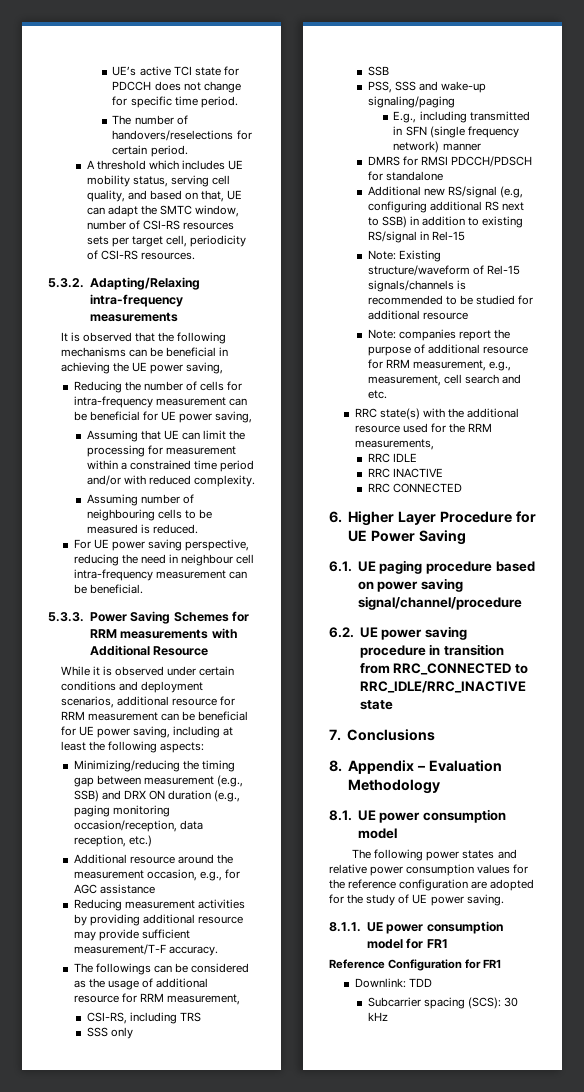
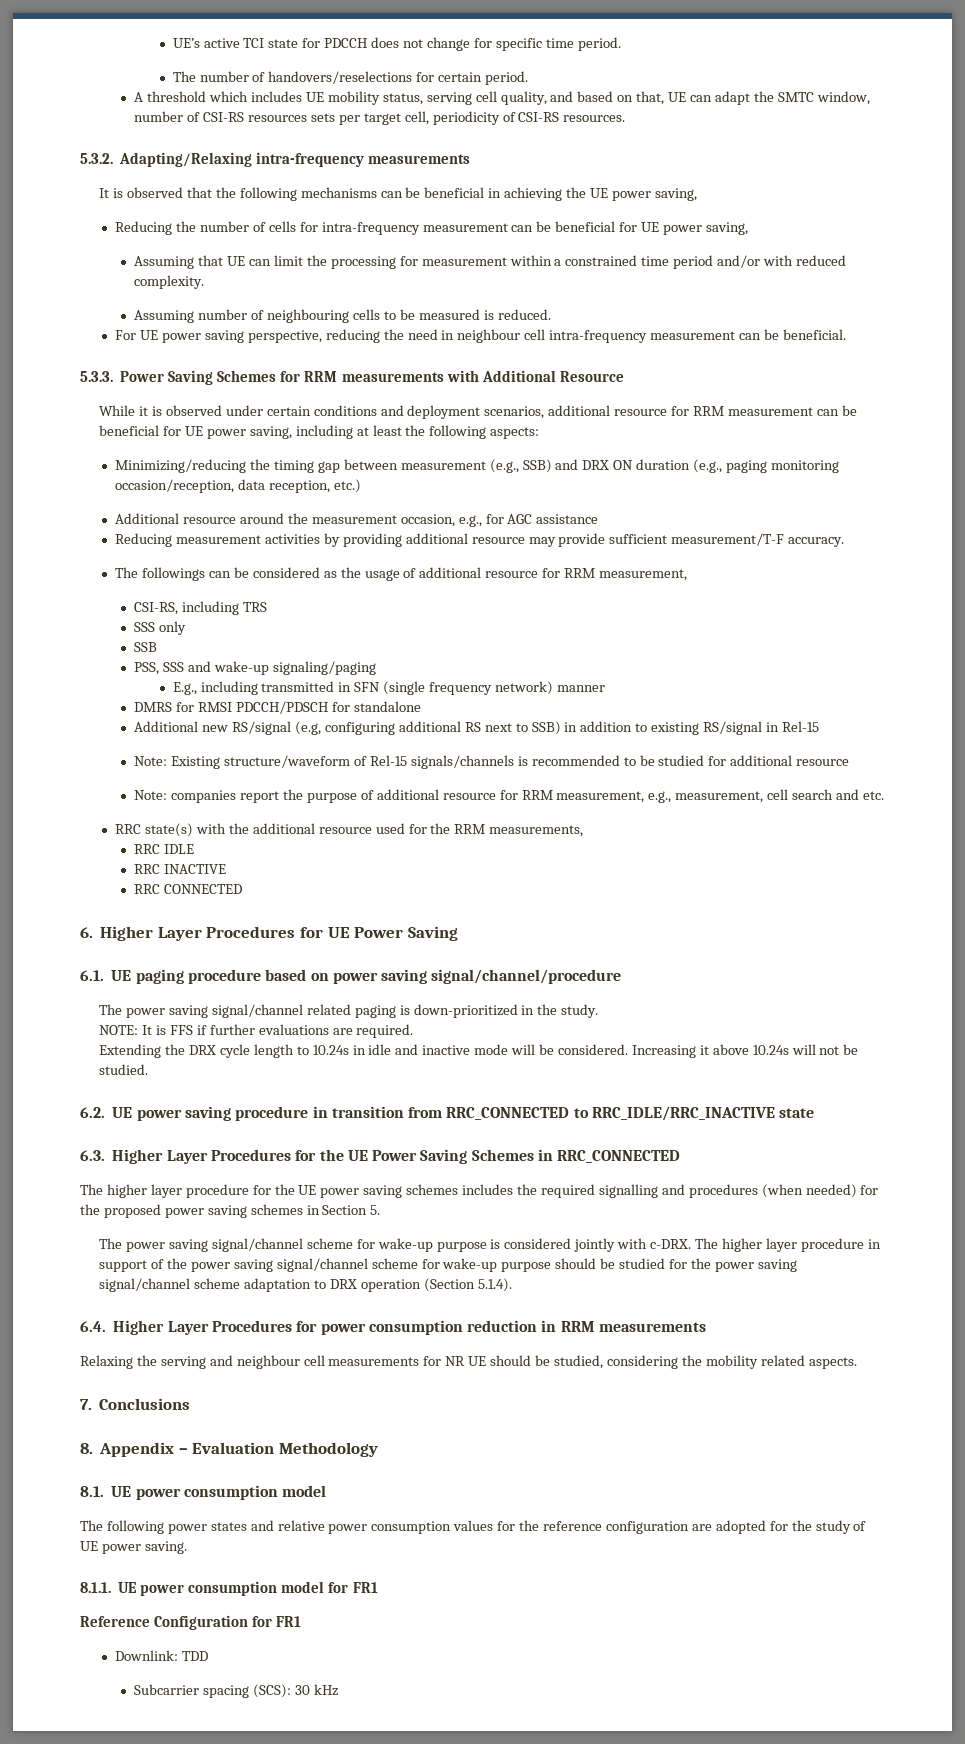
[439,511,512,523] Procedure -> [206,926,296,938] Procedures
(522, 603) none -> [99,1004,599,1018] [99,1024,414,1038] [99,1044,859,1058] [99,1064,149,1075] // The power saving signal/channel related paging is down-prioritized in the study. // NOTE: It is FFS if further evaluations are required. // Extending the DRX cycle length to 10.24s in idle and inactive mode will be considered. Increasing it above 10.24s will not be studied.
(393, 705) none -> [80,1149,681,1164] [80,1184,879,1198] [80,1204,381,1218] [99,1238,881,1252] [99,1258,797,1272] [99,1278,512,1292] [80,1320,707,1335] [80,1355,857,1369] // 6.3. Higher Layer Procedures for the UE Power Saving Schemes in RRC_CONNECTED // The higher layer procedure for the UE power saving schemes includes the required signalling and procedures (when needed) for the proposed power saving schemes in Section 5. // The power saving signal/channel scheme for wake-up purpose is considered jointly with c-DRX. The higher layer procedure in support of the power saving signal/channel scheme for wake-up purpose should be studied for the power saving signal/channel scheme adaptation to DRX operation (Section 5.1.4). // 6.4. Higher Layer Procedures for power consumption reduction in RRM measurements // Relaxing the serving and neighbour cell measurements for NR UE should be studied, considering the mobility related aspects.

